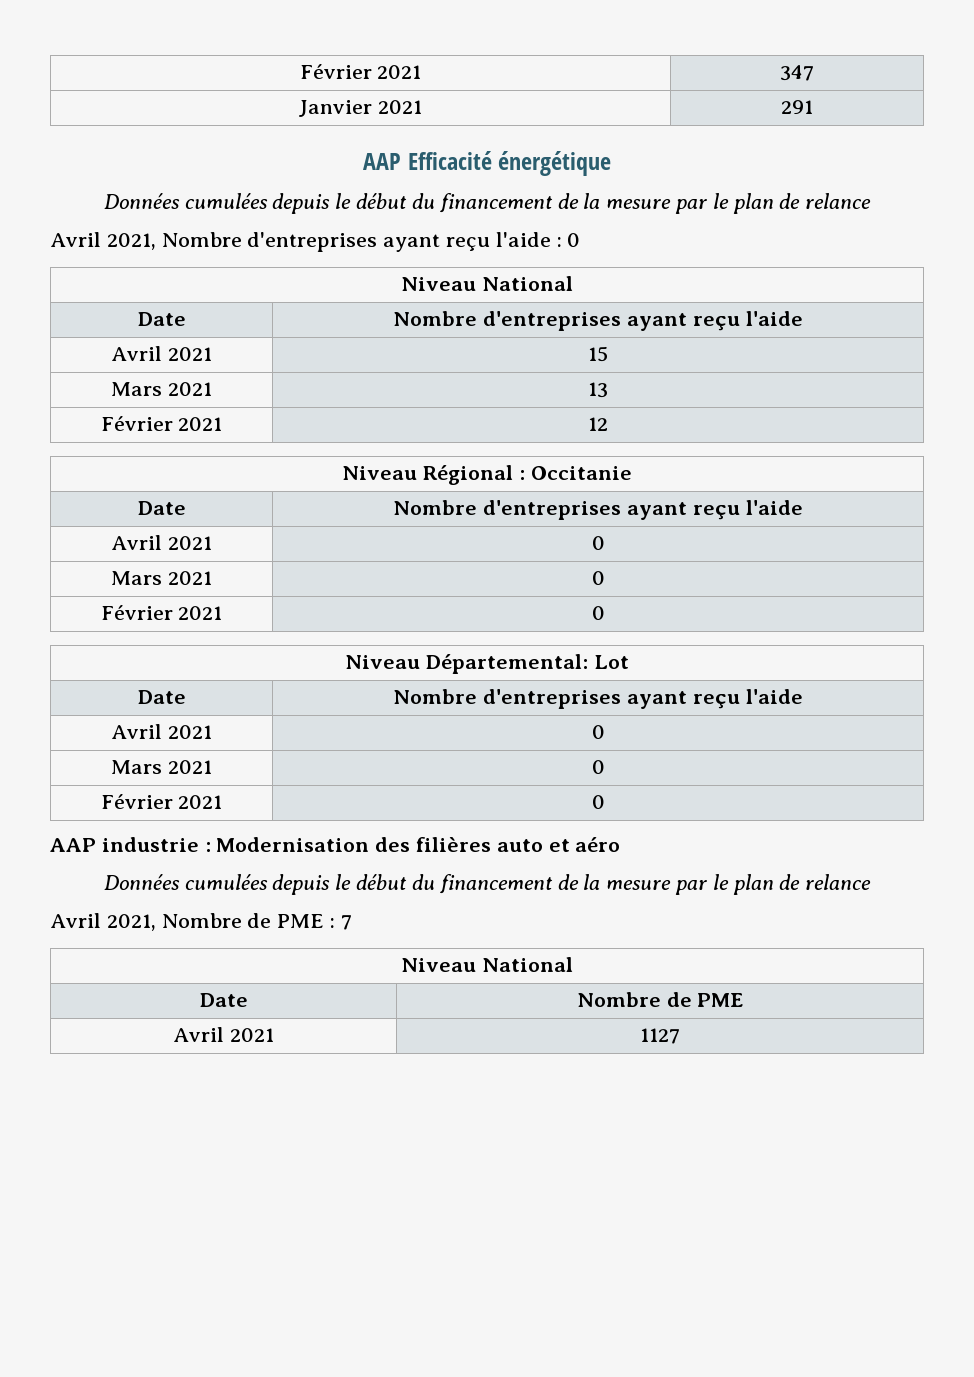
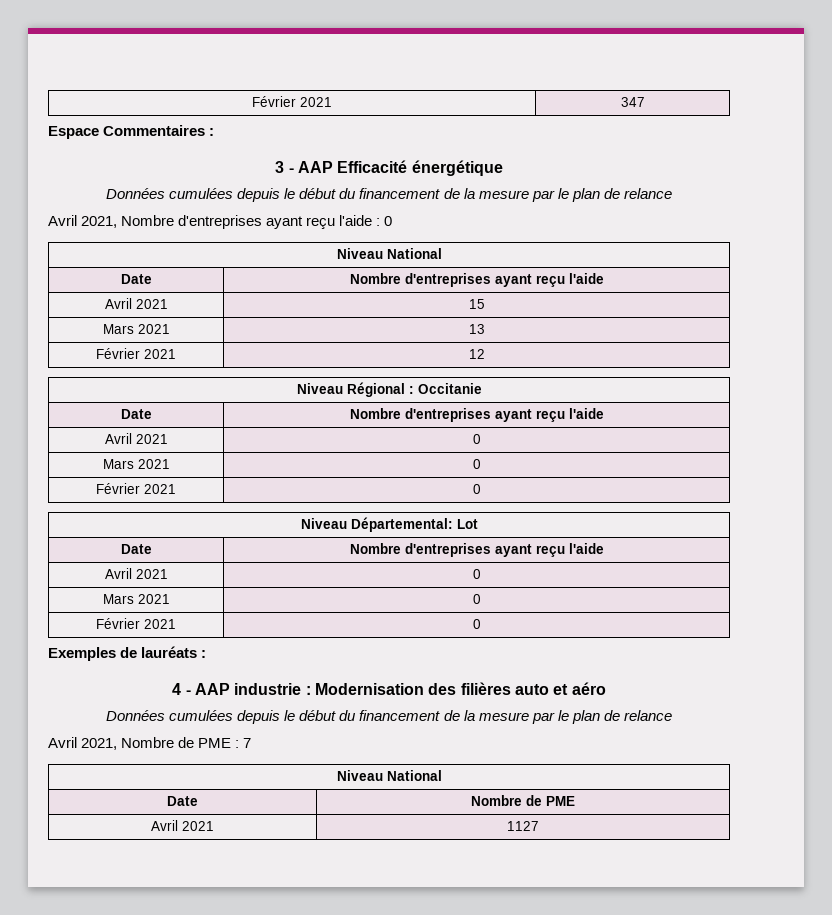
[299,100,422,117] [781,100,813,114] // Janvier 2021 | 291 // -> [48,125,215,139] [275,161,294,173] // Espace Commentaires : // 3 -
(605, 802) none -> [48,646,207,661] [172,683,191,695] Exemples de lauréats : // 4 -

